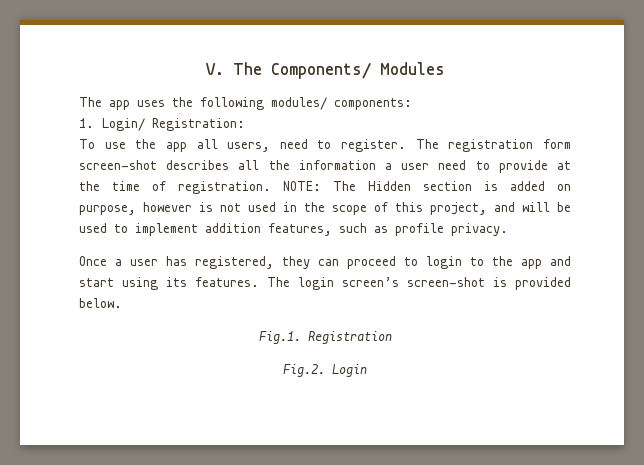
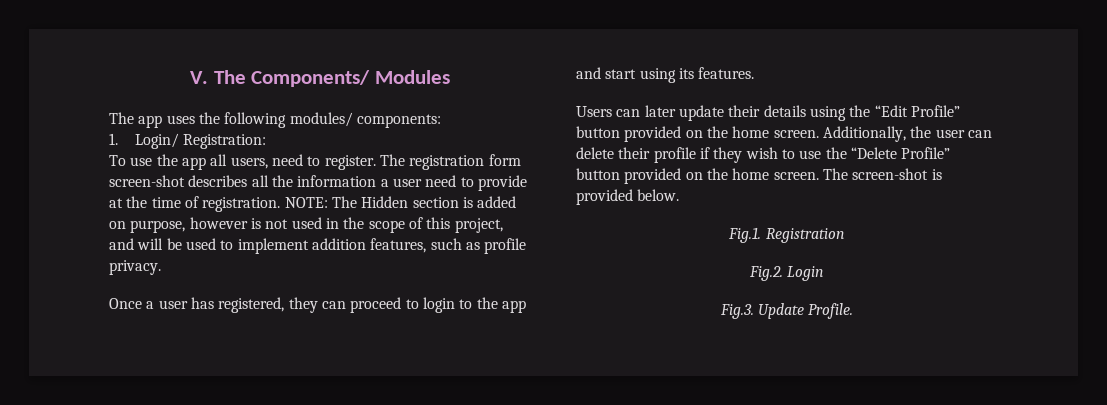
[267,277,399,290] The login screen’s -> [576,105,960,121] [576,126,992,142] [576,147,951,163] [576,168,848,184] // Users can later update their details using the “Edit Profile” button provided on the home screen. Additionally, the user can delete their profile if they wish to use the “Delete Profile” button provided on the home screen. The
(367, 370) none -> [719,303,854,319] // Fig.3. Update Profile.

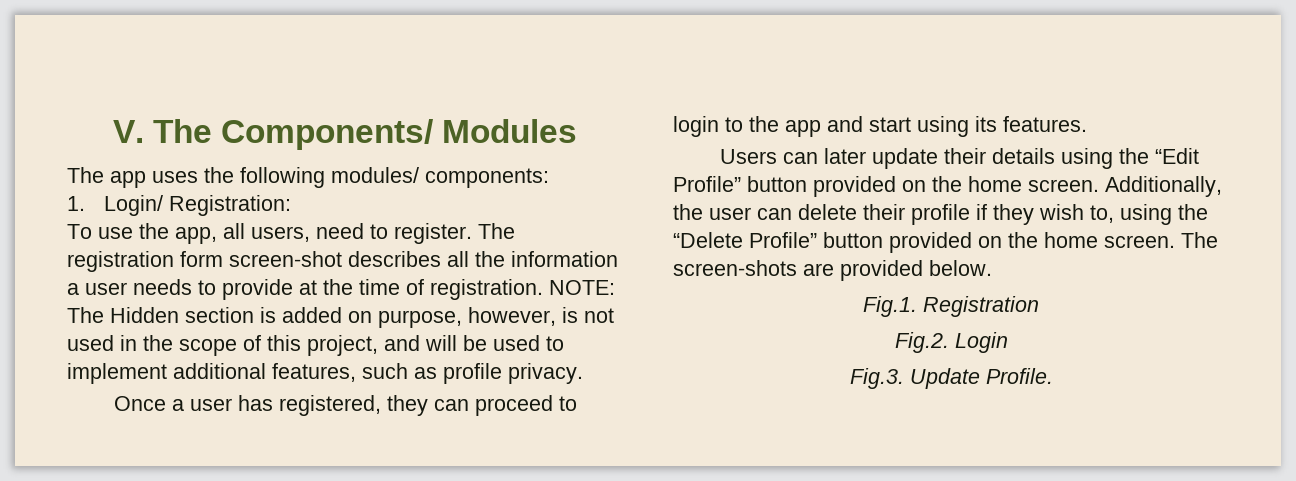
[181,157,206,170] app -> [175,227,217,244] app,
[425,175,457,187] need -> [133,279,192,295] needs
[189,217,248,229] however -> [468,307,556,326] however,
[311,238,366,250] addition -> [173,363,266,379] additional
[781,149,822,159] to use -> [1090,204,1172,225] to, using
[852,168,942,180] screen-shot is -> [673,260,834,276] screen-shots are

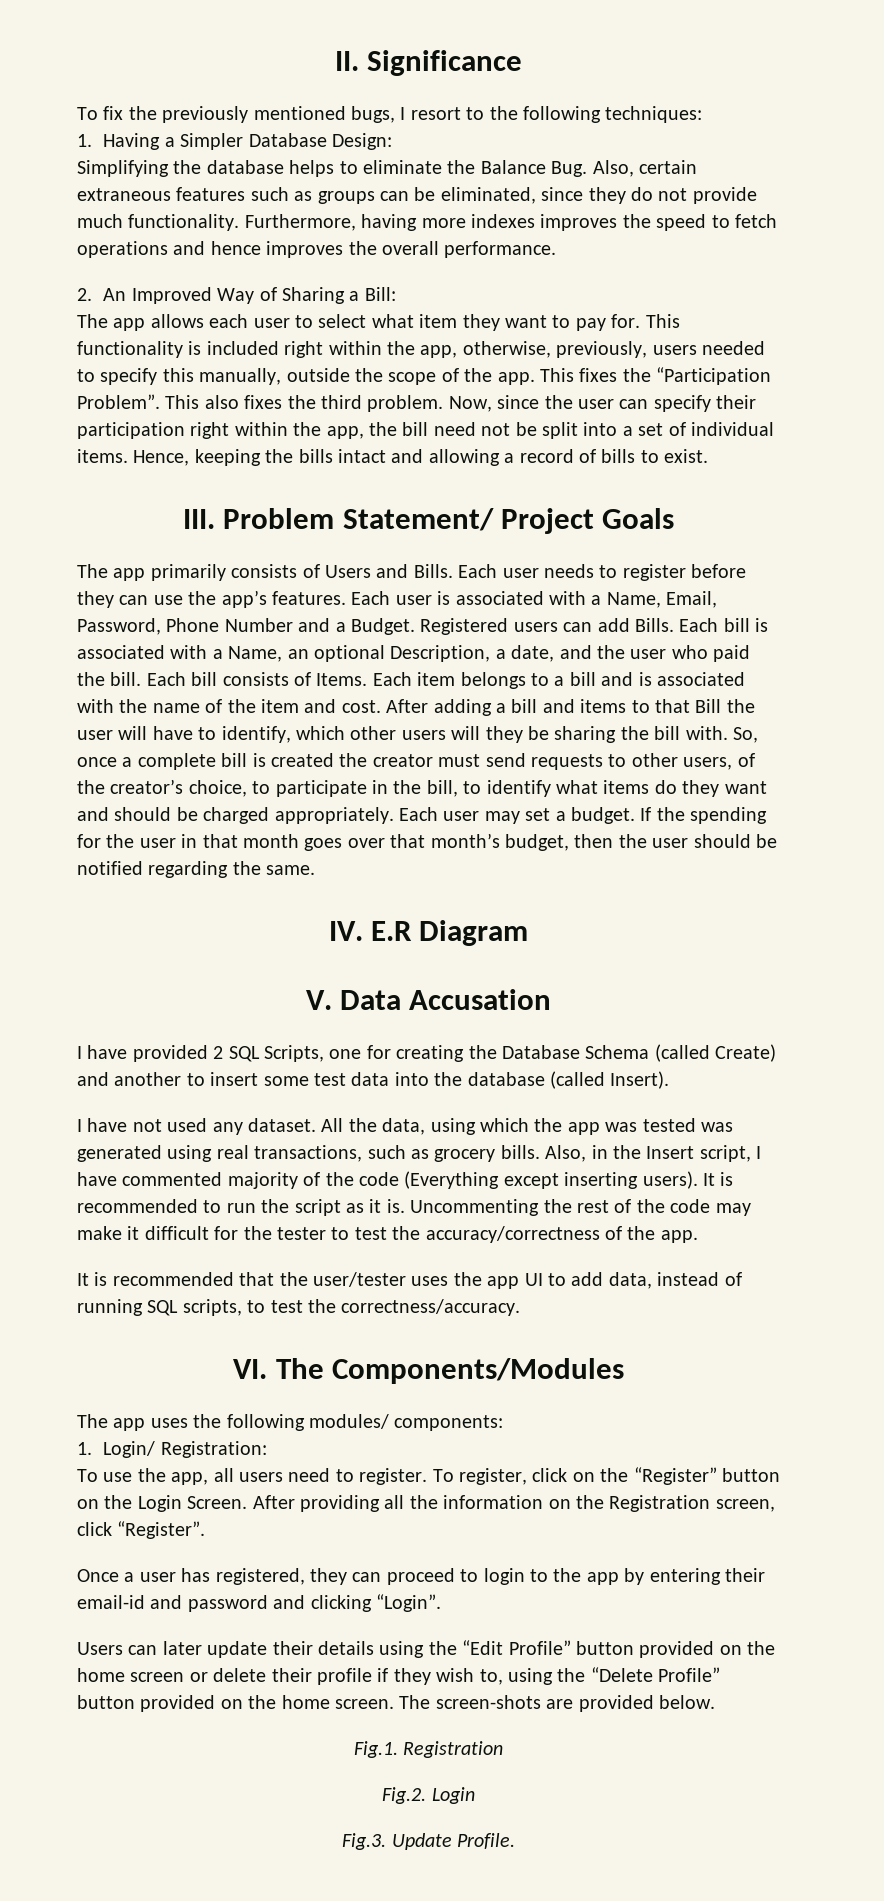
[112,119,578,150] V. The Components/ Modules -> [334,50,523,76] [77,106,703,123] [77,133,393,150] [77,160,697,177] [77,187,757,204] [77,214,777,231] [77,241,557,258] [77,287,396,304] [77,314,680,331] [77,341,765,358] [77,367,772,385] [77,394,757,412] [77,422,774,439] [77,449,709,466] [182,508,675,534] [77,564,747,581] [77,590,718,608] [77,618,769,635] [77,645,751,662] [77,672,745,689] [77,699,755,716] [77,726,758,743] [77,753,755,770] [77,779,767,797] [77,807,768,824] [77,833,777,851] [77,861,316,878] [328,920,529,946] [305,989,552,1010] [77,1044,777,1062] [77,1071,670,1089] [77,1118,733,1135] [77,1145,762,1162] [77,1171,734,1189] [77,1199,751,1216] [77,1226,698,1243] [77,1272,742,1289] [77,1299,521,1316] [233,1358,624,1384] II. Significance // To fix the previously mentioned bugs, I resort to the following techniques: // 1. Having a Simpler Database Design: // Simplifying the database helps to eliminate the Balance Bug. Also, certain extraneous features such as groups can be eliminated, since they do not provide much functionality. Furthermore, having more indexes improves the speed to fetch operations and hence improves the overall performance. // 2. An Improved Way of Sharing a Bill: // The app allows each user to select what item they want to pay for. This functionality is included right within the app, otherwise, previously, users needed to specify this manually, outside the scope of the app. This fixes the “Participation Problem”. This also fixes the third problem. Now, since the user can specify their participation right within the app, the bill need not be split into a set of individual items. Hence, keeping the bills intact and allowing a record of bills to exist. // III. Problem Statement/ Project Goals // The app primarily consists of Users and Bills. Each user needs to register before they can use the app’s features. Each user is associated with a Name, Email, Password, Phone Number and a Budget. Registered users can add Bills. Each bill is associated with a Name, an optional Description, a date, and the user who paid the bill. Each bill consists of Items. Each item belongs to a bill and is associated with the name of the item and cost. After adding a bill and items to that Bill the user will have to identify, which other users will they be sharing the bill with. So, once a complete bill is created the creator must send requests to other users, of the creator’s choice, to participate in the bill, to identify what items do they want and should be charged appropriately. Each user may set a budget. If the spending for the user in that month goes over that month’s budget, then the user should be notified regarding the same. // IV. E.R Diagram // V. Data Accusation // I have provided 2 SQL Scripts, one for creating the Database Schema (called Create) and another to insert some test data into the database (called Insert). // I have not used any dataset. All the data, using which the app was tested was generated using real transactions, such as grocery bills. Also, in the Insert script, I have commented majority of the code (Everything except inserting users). It is recommended to run the script as it is. Uncommenting the rest of the code may make it difficult for the tester to test the accuracy/correctness of the app. // It is recommended that the user/tester uses the app UI to add data, instead of running SQL scripts, to test the correctness/accuracy. // VI. The Components/Modules
[251,226,310,242] users, -> [239,1472,283,1482] users
[478,223,515,239] [67,251,618,272] [67,279,615,300] [67,307,614,328] [67,335,564,356] [67,363,583,384] The registration form screen-shot describes all the information a user needs to provide at the time of registration. NOTE: The Hidden section is added on purpose, however, is not used in the scope of this project, and will be used to implement additional features, such as profile privacy. -> [432,1467,780,1485] [77,1495,775,1512] [77,1521,206,1539] To register, click on the “Register” button on the Login Screen. After providing all the information on the Registration screen, click “Register”.
[827,116,1087,137] and start using its features. -> [624,1568,765,1585] [77,1594,441,1612] by entering their email-id and password and clicking “Login”.
[1028,176,1222,197] [673,204,792,220] screen. Additionally, the user can -> [130,1672,208,1682] screen or

